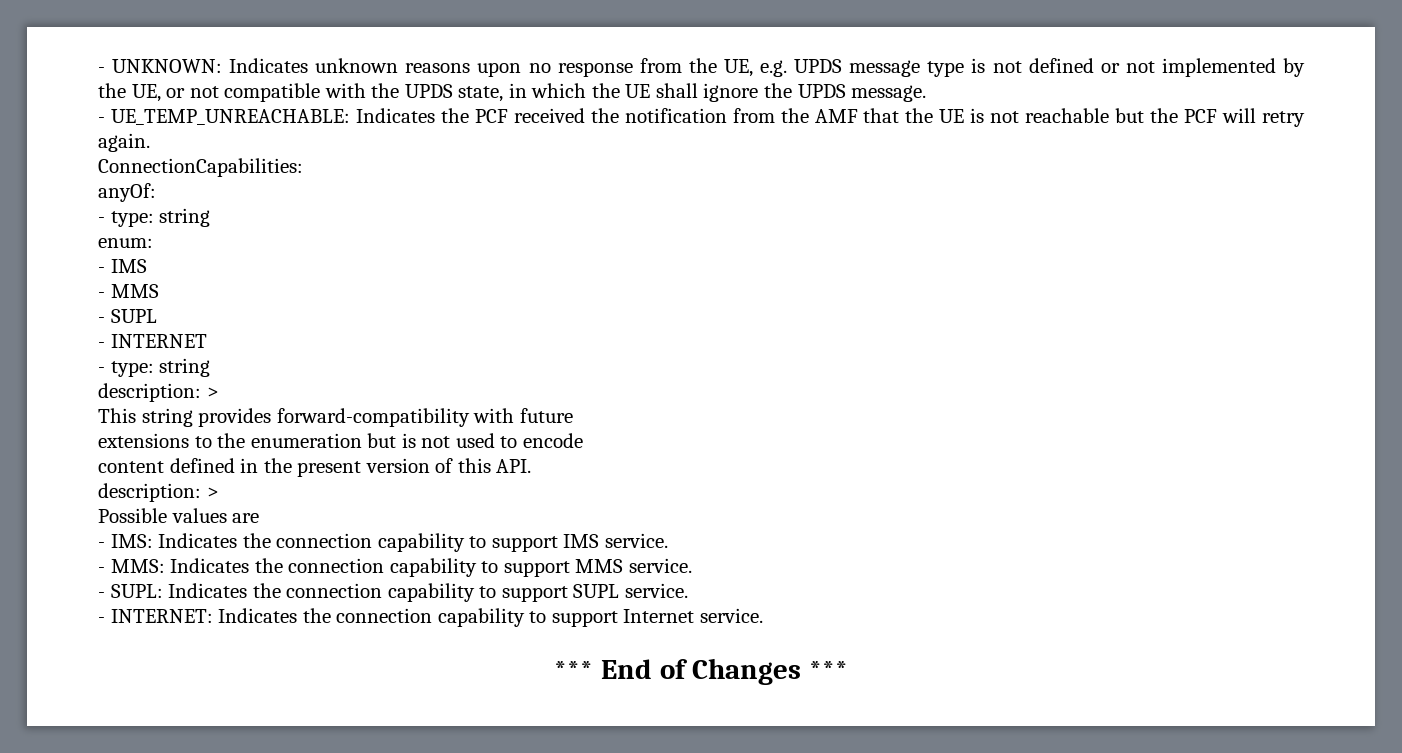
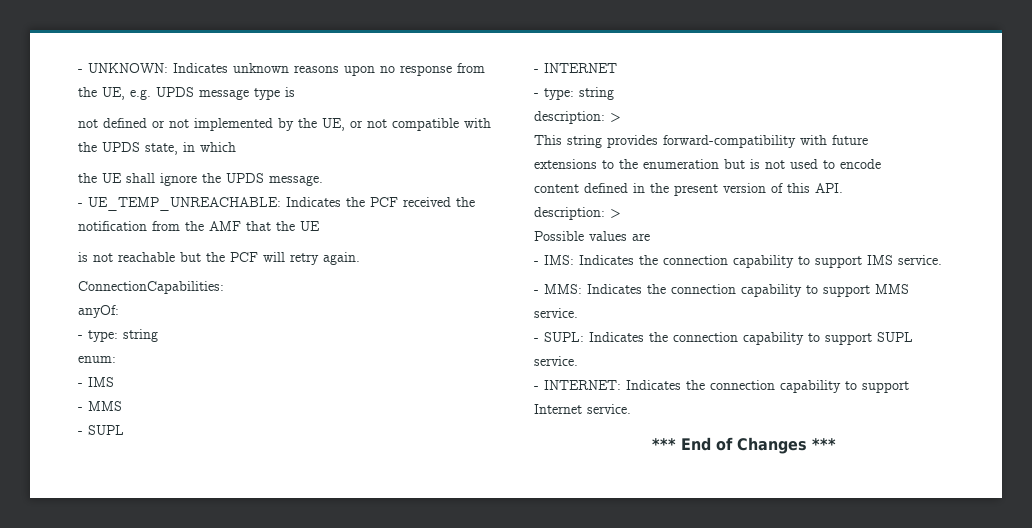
(986, 65) none -> (295, 92) //
(587, 90) none -> (236, 147) //
(965, 116) none -> (320, 226) //

